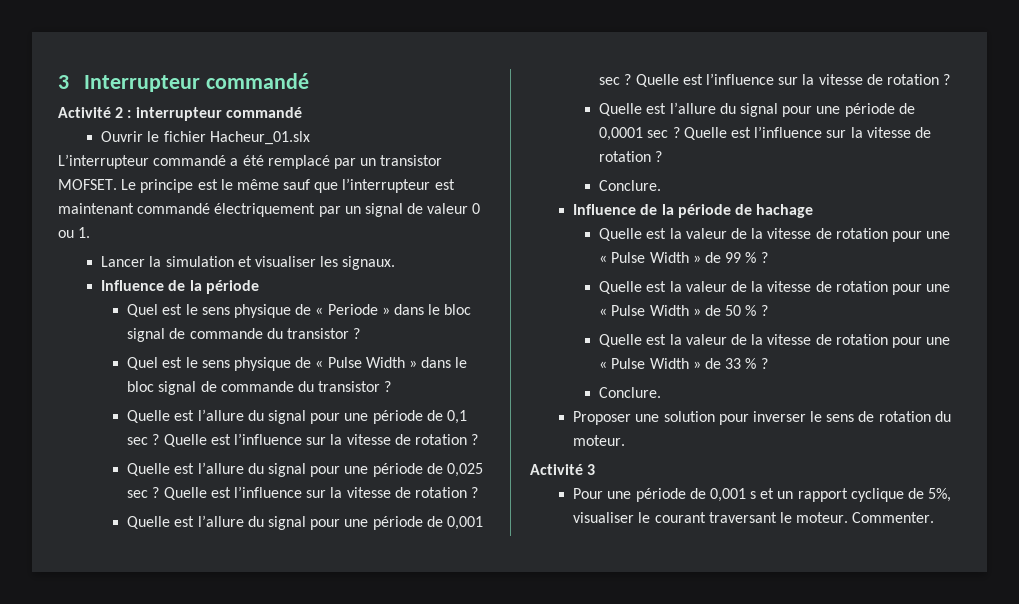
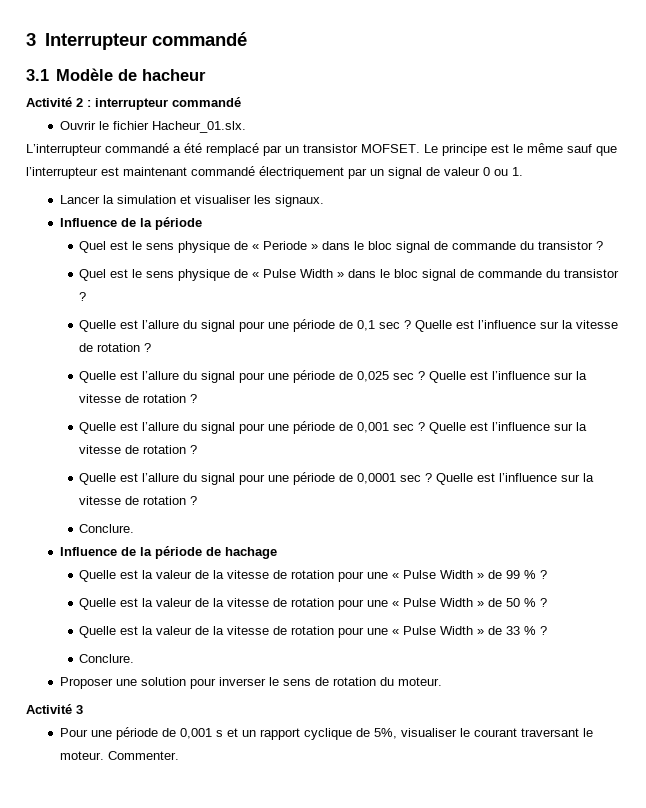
(310, 81) none -> [26,68,206,81] // 3.1 Modèle de hacheur
[209,131,310,145] Hacheur_01.slx -> [151,121,246,133] Hacheur_01.slx.

